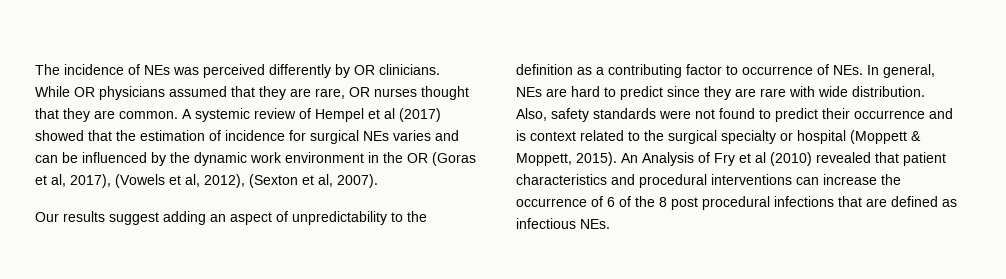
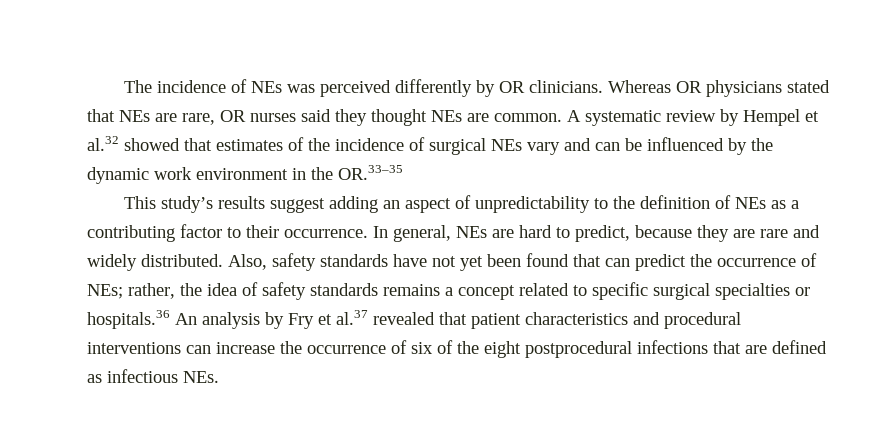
[35,86,70,97] While -> [607,80,671,93] Whereas
[169,86,286,100] assumed that they -> [786,80,830,93] [87,109,150,122] stated that NEs
[421,86,469,100] [35,108,441,122] [35,130,306,141] thought that they are common. A systemic review of Hempel et al (2017) showed that the estimation of incidence for -> [301,109,819,126] [87,136,425,151] said they thought NEs are common. A systematic review by Hempel et al.32 showed that estimates of the incidence of
[393,130,431,141] varies -> [527,142,560,155] vary
[407,152,476,166] [35,174,378,188] [35,212,59,222] OR (Goras et al, 2017), (Vowels et al, 2012), (Sexton et al, 2007). // Our -> [338,165,403,180] [123,196,213,213] OR.33–35 // This study’s
(573, 69) none -> [714,195,766,209] of NEs
[742,64,863,75] occurrence of NEs. -> [246,225,368,238] their occurrence.
[620,86,700,100] predict since -> [575,225,692,242] predict, because
[789,86,925,97] [516,108,953,122] [516,130,921,144] [516,152,812,166] with wide distribution. Also, safety standards were not found to predict their occurrence and is context related to the surgical specialty or hospital (Moppett & Moppett, 2015). An Analysis of Fry et al (2010) -> [793,225,820,238] [87,253,817,271] [87,282,810,300] [87,310,368,329] and widely distributed. Also, safety standards have not yet been found that can predict the occurrence of NEs; rather, the idea of safety standards remains a concept related to specific surgical specialties or hospitals.36 An analysis by Fry et al.37
[607,196,770,210] 6 of the 8 post procedural -> [411,340,632,358] six of the eight postprocedural

